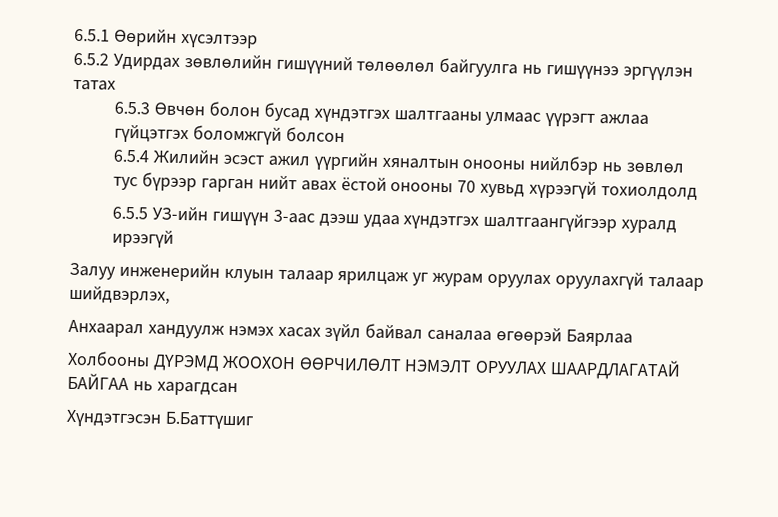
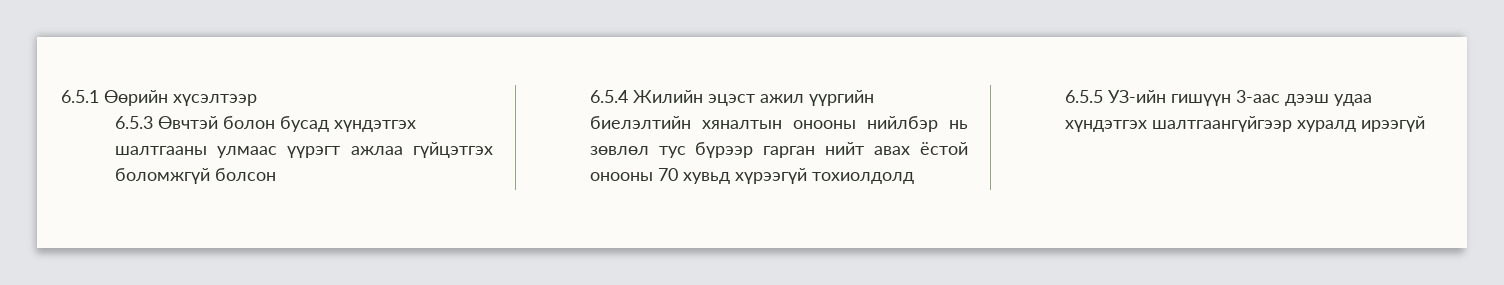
[73,52,693,81] [73,79,116,91] // 6.5.2 Удирдах зөвлөлийн гишүүний төлөөлөл байгуулга нь гишүүнээ эргүүлэн татах -> (257, 100) none
[154,102,206,116] Өвчөн -> [157,116,218,129] Өвчтэй
[222,154,264,165] эсэст -> [707,94,755,106] эцэст
(379, 161) none -> [589,116,691,129] биелэлтийн
[69,262,704,292] [69,285,170,305] [68,319,633,347] [67,350,682,381] [67,372,238,397] [66,409,254,430] // Залуу инженерийн клуын талаар ярилцаж уг журам оруулах оруулахгүй талаар шийдвэрлэх, // Анхаарал хандуулж нэмэх хасах зүйл байвал саналаа өгөөрэй Баярлаа // Холбооны ДҮРЭМД ЖООХОН ӨӨРЧИЛӨЛТ НЭМЭЛТ ОРУУЛАХ ШААРДЛАГАТАЙ БАЙГАА нь харагдсан // Хүндэтгэсэн Б.Баттүшиг -> (1425, 124) none

